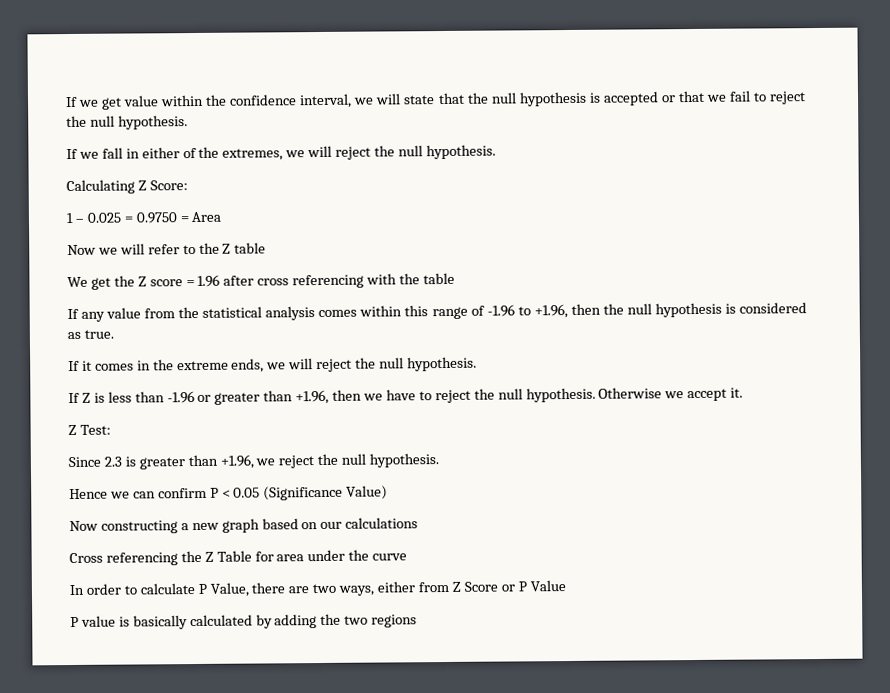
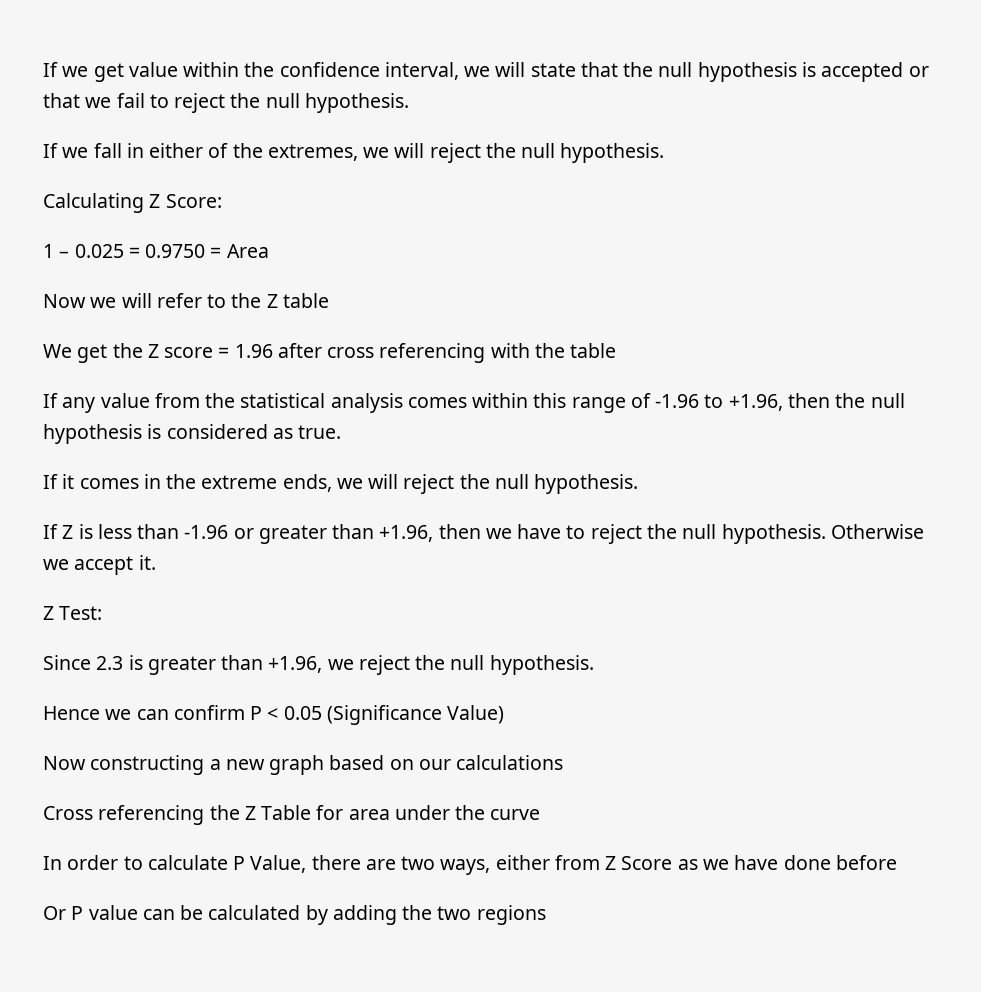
[500,580,566,592] [70,615,188,630] or P Value // P value is basically -> [677,855,897,870] [43,905,204,920] as we have done before // Or P value can be

